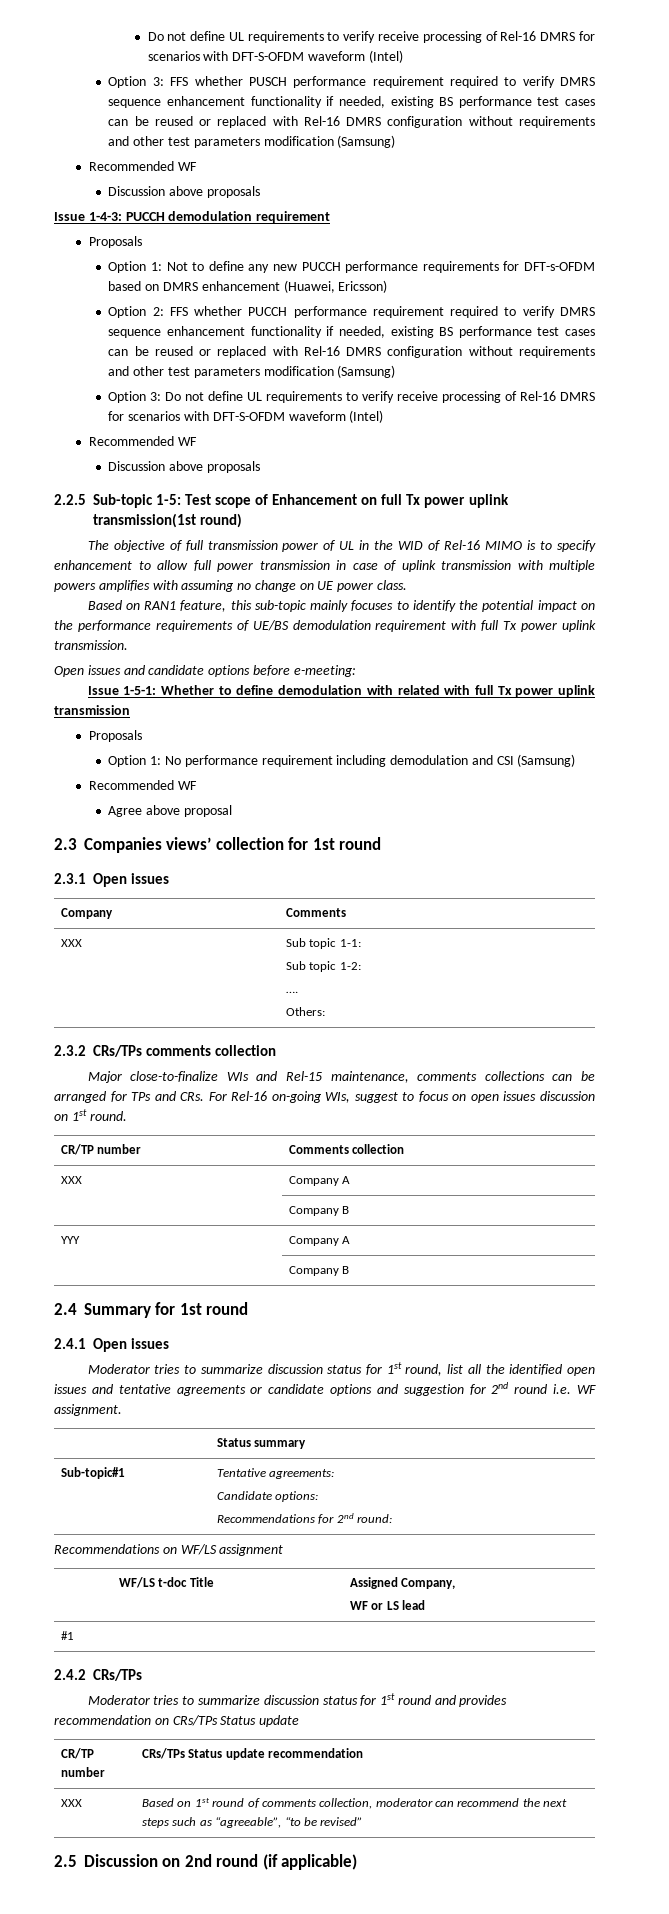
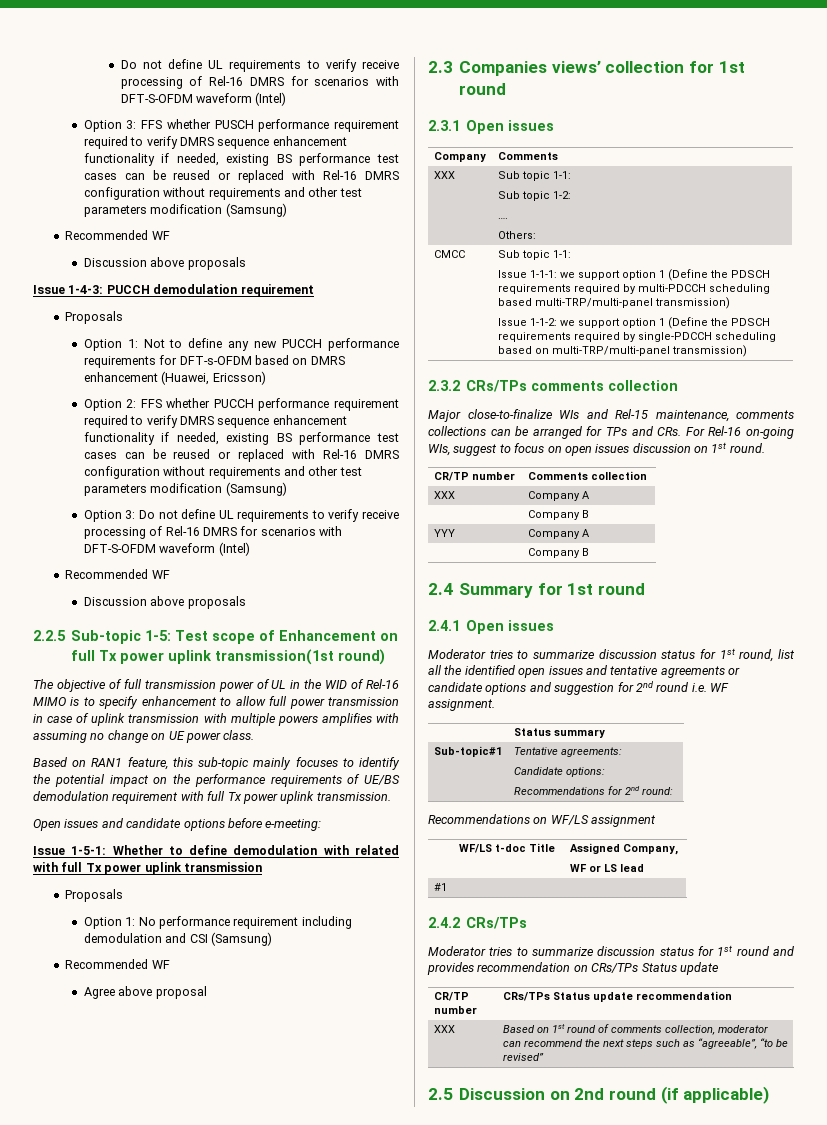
(326, 1011) none -> [433,250,465,258] [497,250,571,260] [497,269,770,281] [497,284,770,294] [497,297,730,309] [497,317,770,329] [497,332,776,342] [497,345,747,357] // CMCC | Sub topic 1-1: // Issue 1-1-1: we support option 1 (Define the PDSCH requirements required by multi-PDCCH scheduling based multi-TRP/multi-panel transmission) // Issue 1-1-2: we support option 1 (Define the PDSCH requirements required by single-PDCCH scheduling based on multi-TRP/multi-panel transmission)

